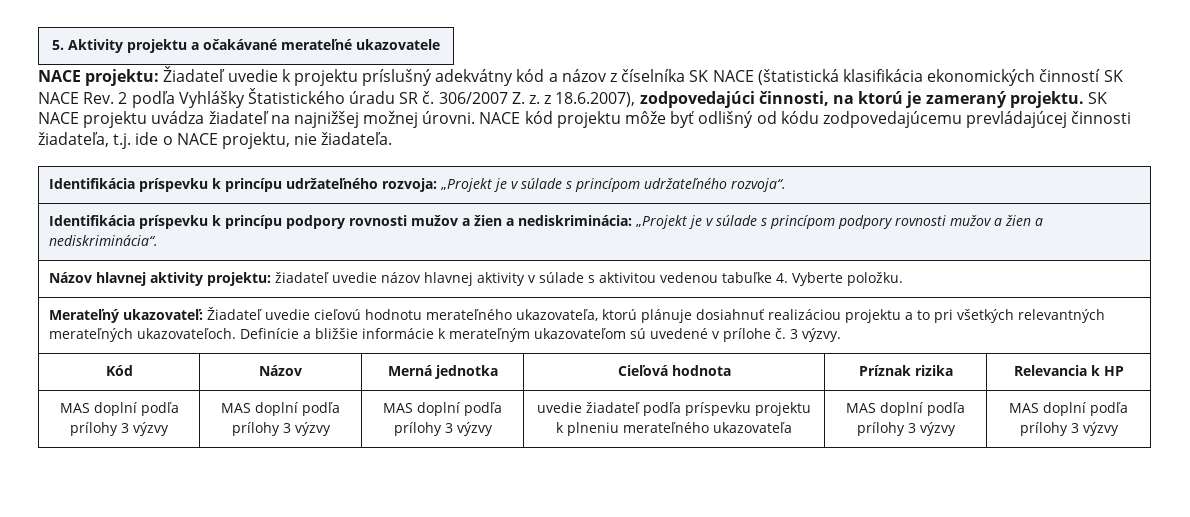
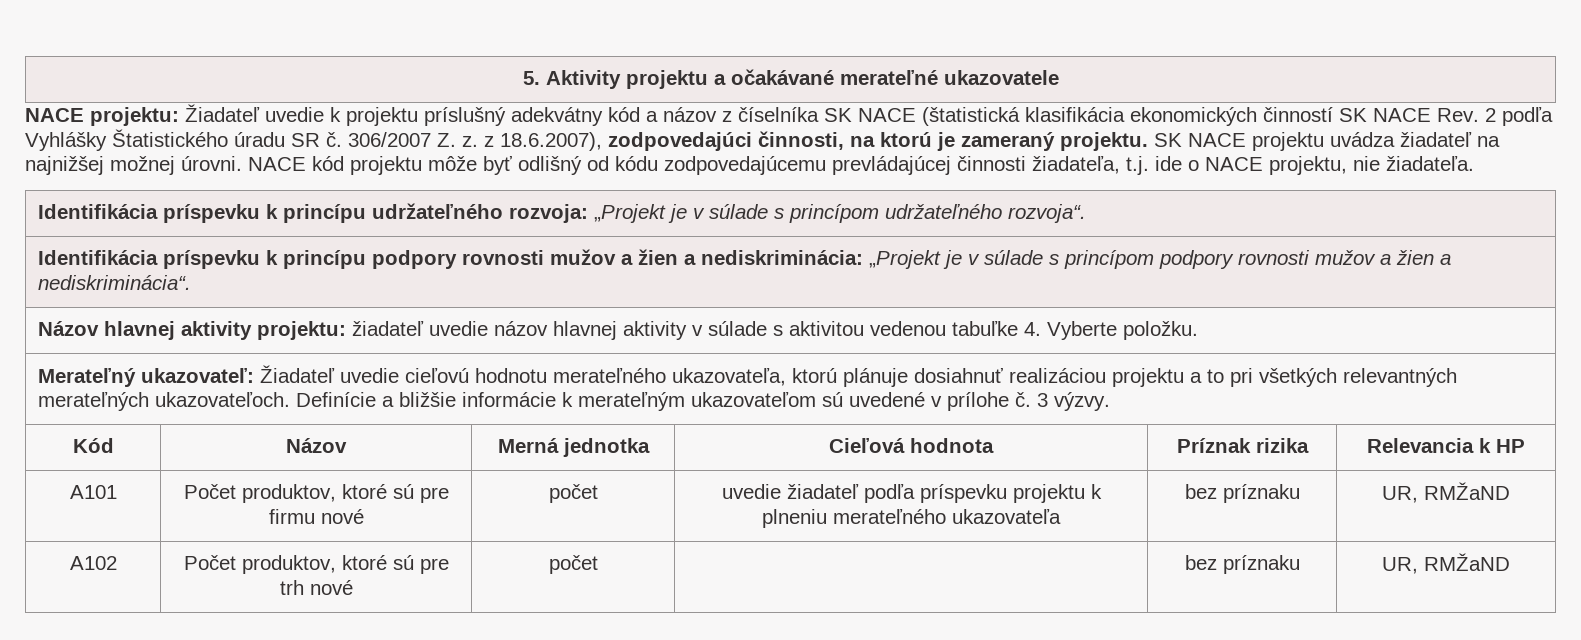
[59,402,179,416] [70,422,169,436] [221,402,340,416] [231,422,331,436] [383,402,502,416] [393,422,493,436] MAS doplní podľa prílohy 3 výzvy | MAS doplní podľa prílohy 3 výzvy | MAS doplní podľa prílohy 3 výzvy -> [69,485,117,499] [183,484,449,503] [268,509,364,524] [548,484,598,503] A101 | Počet produktov, ktoré sú pre firmu nové | počet
[846,402,965,416] [856,422,956,436] [1009,402,1128,416] [1019,422,1119,436] MAS doplní podľa prílohy 3 výzvy | MAS doplní podľa prílohy 3 výzvy -> [1184,484,1300,503] [1382,482,1510,503] [69,556,117,570] [183,555,449,574] [279,580,353,595] [548,555,598,574] [1184,555,1300,574] [1382,553,1510,574] bez príznaku | UR, RMŽaND // A102 | Počet produktov, ktoré sú pre trh nové | počet | | bez príznaku | UR, RMŽaND

